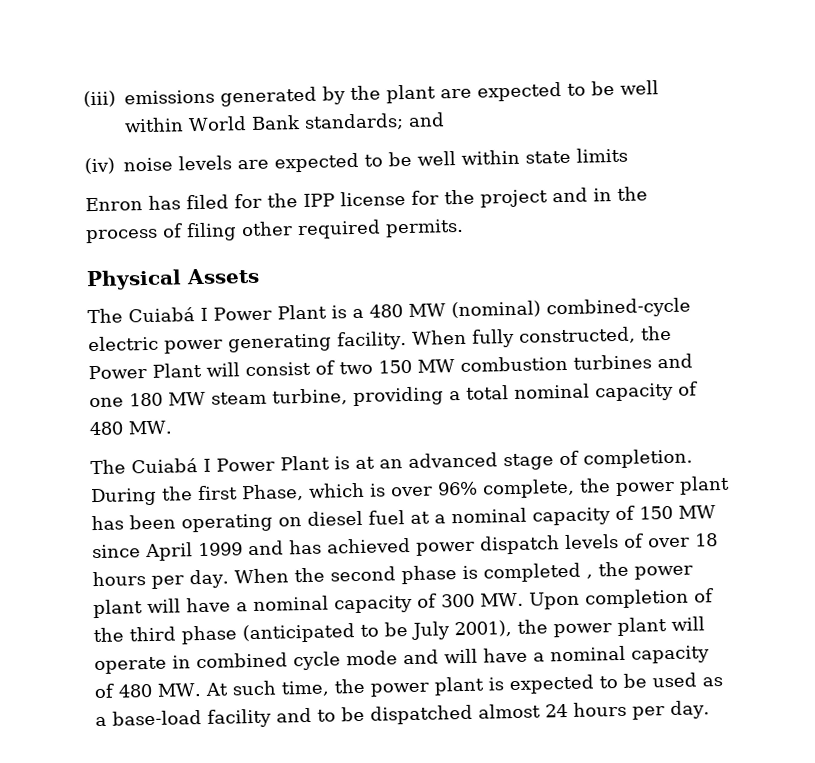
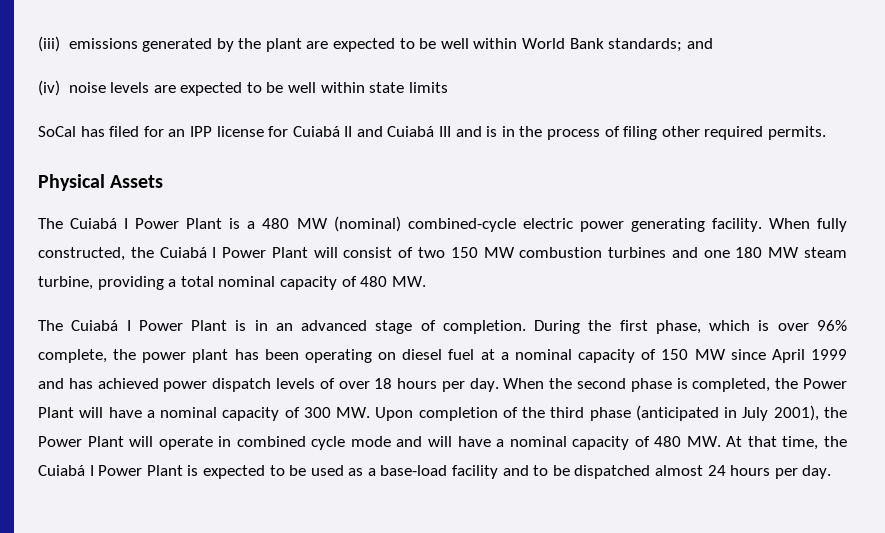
[85,197,143,212] Enron -> [38,126,76,137] SoCal
[267,193,298,208] the -> [168,129,186,137] an
[444,187,588,208] the project and -> [292,126,498,137] Cuiabá II and Cuiabá III and is
(672, 333) none -> [159,247,217,258] Cuiabá I
[354,456,375,470] at -> [254,320,268,331] in
[241,484,304,502] Phase, -> [655,320,701,334] phase,
[482,561,693,583] [93,599,143,619] completed , the power plant -> [692,378,847,392] [38,407,74,418] completed, the Power Plant
[360,622,408,637] to be -> [724,407,738,418] in
[553,617,667,638] power plant -> [38,436,124,447] Power Plant
[231,680,276,696] such -> [747,436,777,447] that
[369,676,485,697] power plant -> [38,465,183,476] Cuiabá I Power Plant

